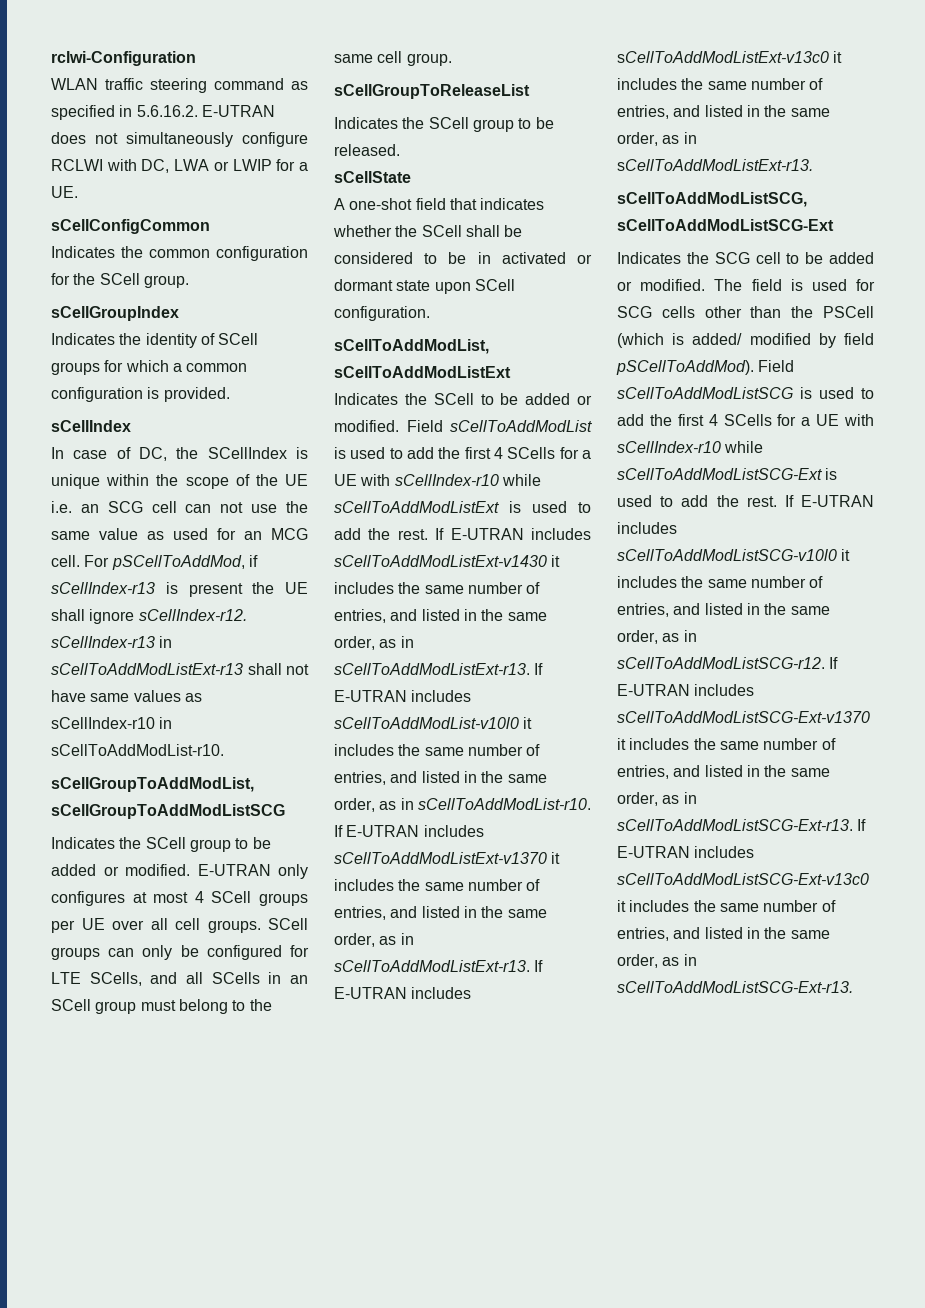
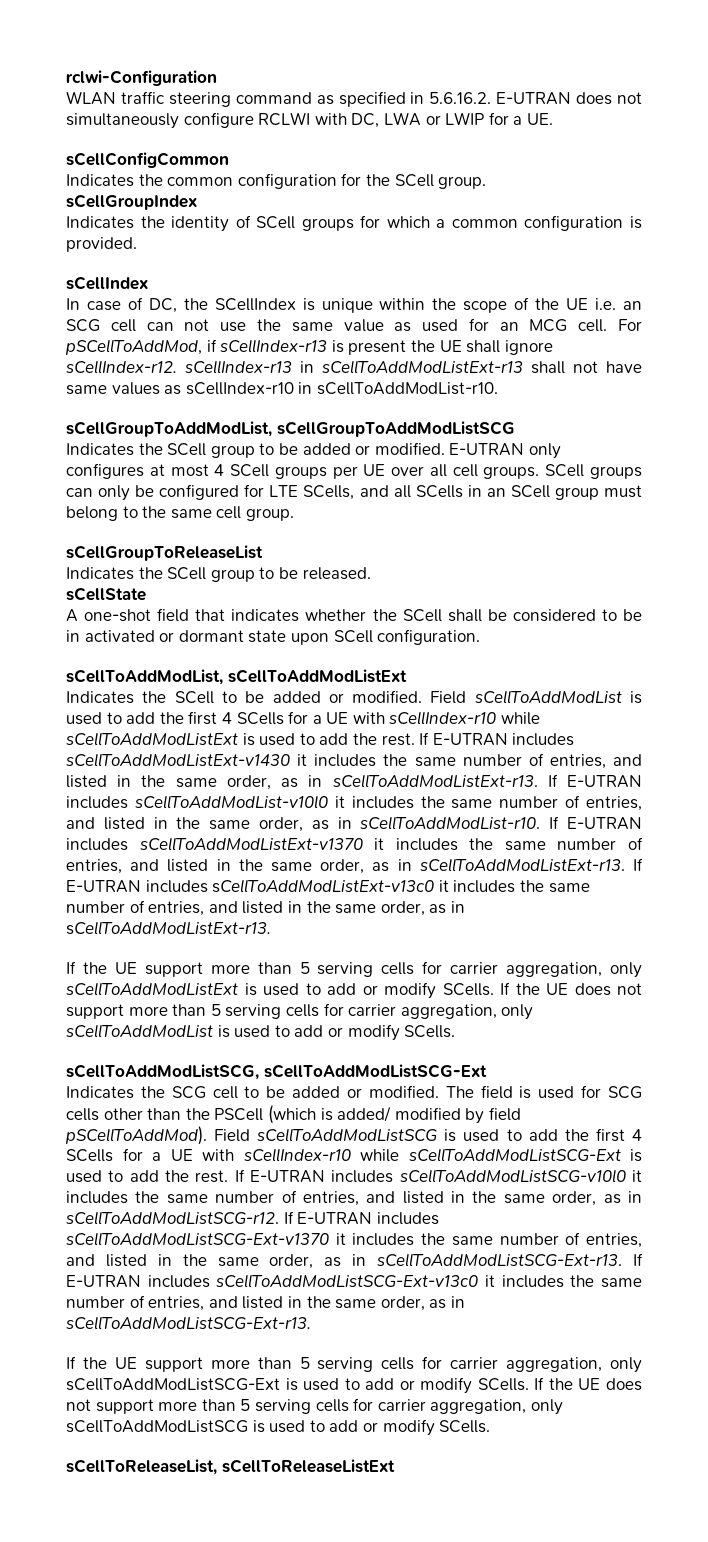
(813, 165) none -> [66,961,642,978] [66,982,642,999] [66,1003,534,1020] [66,1024,456,1041] // If the UE support more than 5 serving cells for carrier aggregation, only sCellToAddModListExt is used to add or modify SCells. If the UE does not support more than 5 serving cells for carrier aggregation, only sCellToAddModList is used to add or modify SCells.
(853, 987) none -> [66,1356,642,1373] [66,1377,642,1394] [66,1398,563,1415] [66,1419,491,1436] [66,1459,395,1475] // If the UE support more than 5 serving cells for carrier aggregation, only sCellToAddModListSCG-Ext is used to add or modify SCells. If the UE does not support more than 5 serving cells for carrier aggregation, only sCellToAddModListSCG is used to add or modify SCells. // sCellToReleaseList, sCellToReleaseListExt

